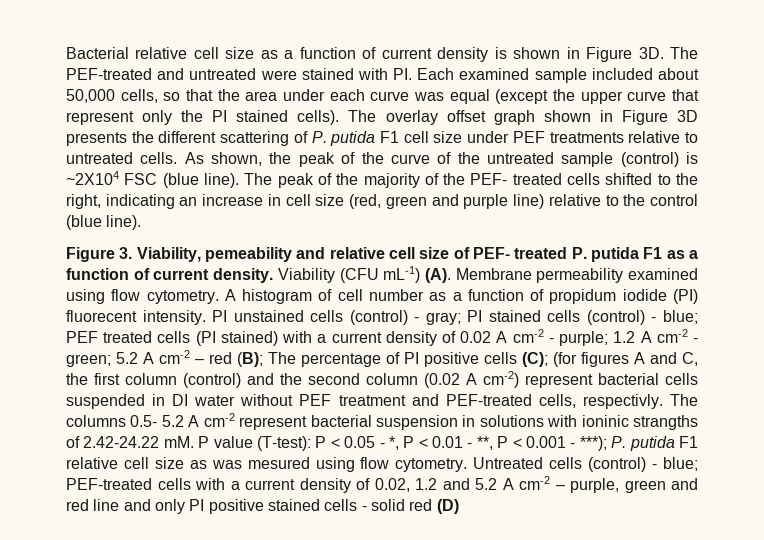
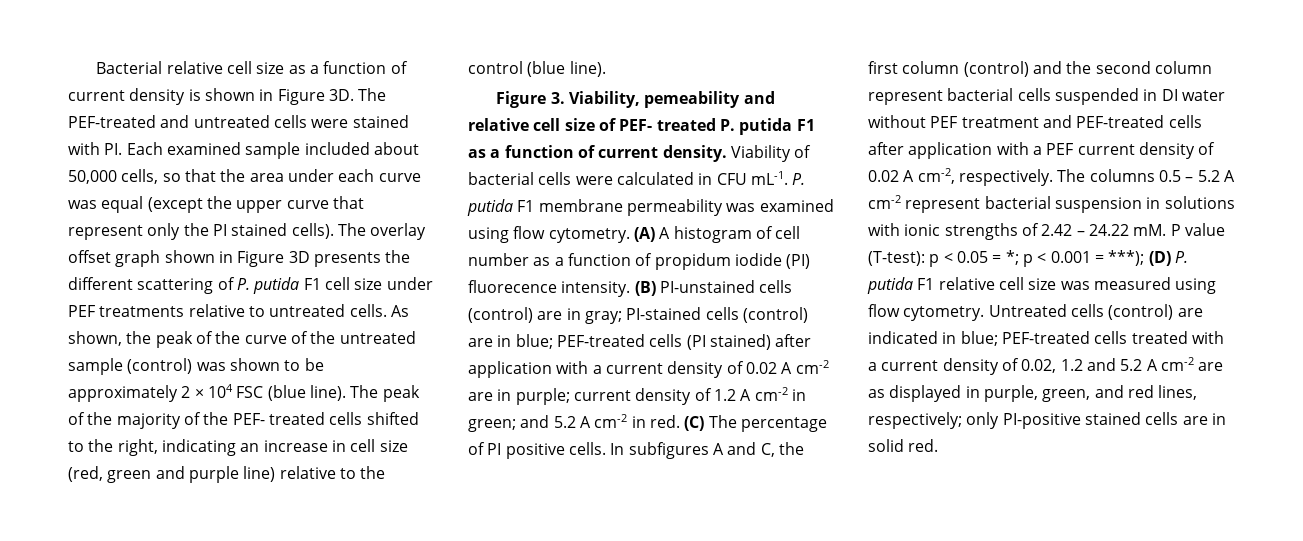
(257, 74) none -> [273,115,307,128] cells
[686,152,698,164] [66,171,119,185] is ~2X104 -> [196,358,324,371] [68,384,233,402] was shown to be approximately 2 × 104
[339,266,624,283] (CFU mL-1) (A). Membrane permeability -> [794,145,812,158] [468,171,806,185] [467,199,756,216] of bacterial cells were calculated in CFU mL-1. P. putida F1 membrane permeability was
(219, 297) none -> [633,227,655,242] (A)
[66,310,699,325] [66,331,153,343] fluorecent intensity. PI unstained cells (control) - gray; PI stained cells (control) - blue; PEF treated -> [468,280,793,297] [468,307,808,324] [468,334,645,349] fluorecence intensity. (B) PI-unstained cells (control) are in gray; PI-stained cells (control) are in blue; PEF-treated
(278, 338) none -> [775,334,812,347] [468,361,552,378] after application
[548,329,698,346] [66,350,263,367] - purple; 1.2 A cm-2 - green; 5.2 A cm-2 – red (B); -> [468,387,806,405] [468,414,705,432] are in purple; current density of 1.2 A cm-2 in green; and 5.2 A cm-2 in red. (C)
[484,352,629,367] cells (C); (for figures -> [568,442,709,459] cells. In subfigures
[424,371,519,388] (0.02 A cm-2) -> (1212, 67) none
[538,394,699,409] [66,415,158,427] cells, respectivly. The columns 0.5- -> [1168,115,1202,128] [868,142,1216,159] [868,168,1194,186] cells after application with a PEF current density of 0.02 A cm-2, respectively. The columns 0.5 –
[581,415,699,430] [66,436,160,448] ioninic strangths of 2.42-24.22 -> [904,223,1129,240] ionic strengths of 2.42 – 24.22
[315,436,327,448] P -> [929,254,940,267] p
[379,436,607,451] - *, P < 0.01 - **, P < 0.001 - ***); -> [992,250,1171,267] = *; p < 0.001 = ***); (D)
[189,457,310,469] as was mesured -> [1060,277,1171,290] was measured
[652,457,698,471] [66,478,191,490] - blue; PEF-treated cells -> [1177,308,1203,317] [868,331,1188,346] are indicated in blue; PEF-treated cells treated
[555,478,698,493] [66,499,459,514] – purple, green and red line and only PI positive stained cells - solid red (D) -> [1198,362,1224,371] [868,385,1198,402] [868,412,1226,429] [868,439,939,452] are as displayed in purple, green, and red lines, respectively; only PI-positive stained cells are in solid red.

